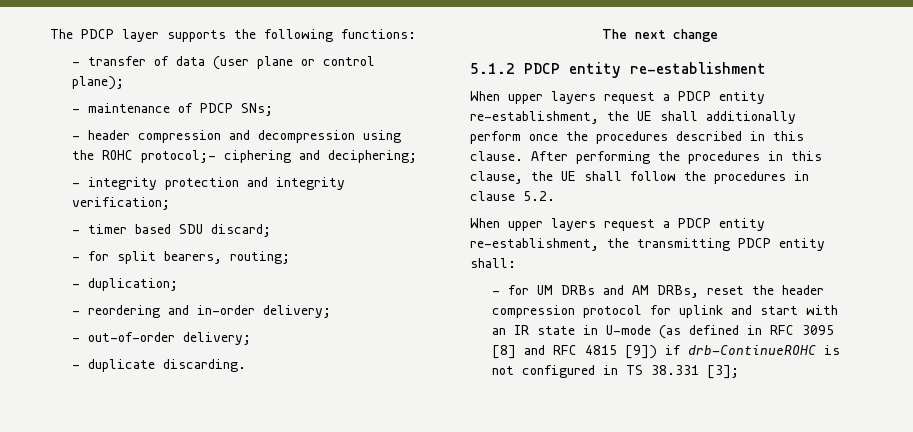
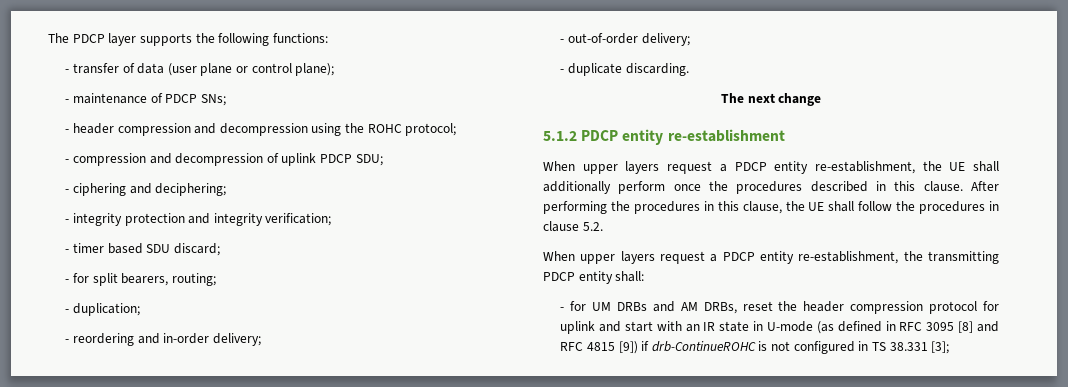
[140,150,216,163] protocol;- -> [405,123,457,136] [65,153,383,166] [65,189,70,193] protocol; // - compression and decompression of uplink PDCP SDU; // -

